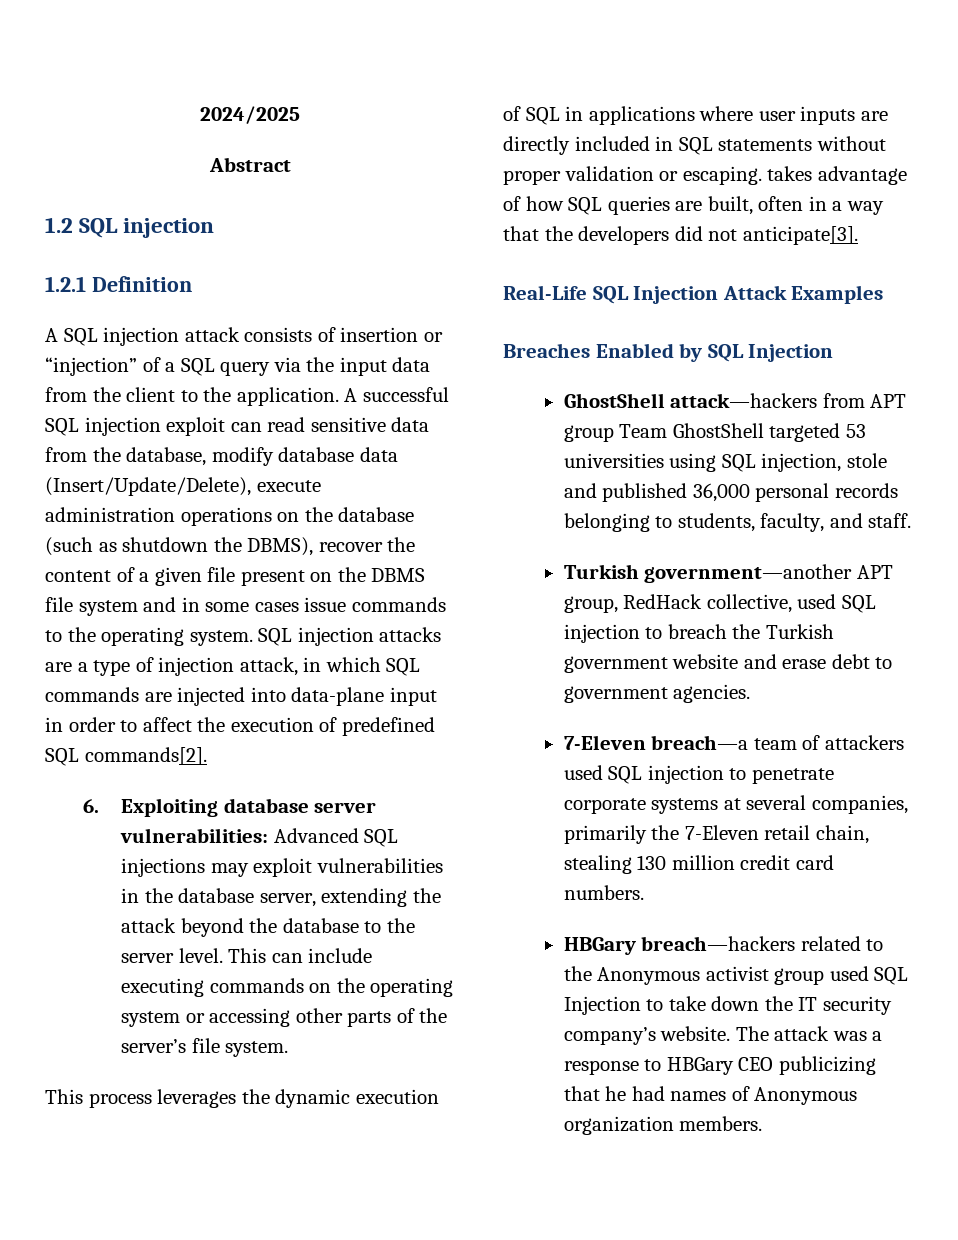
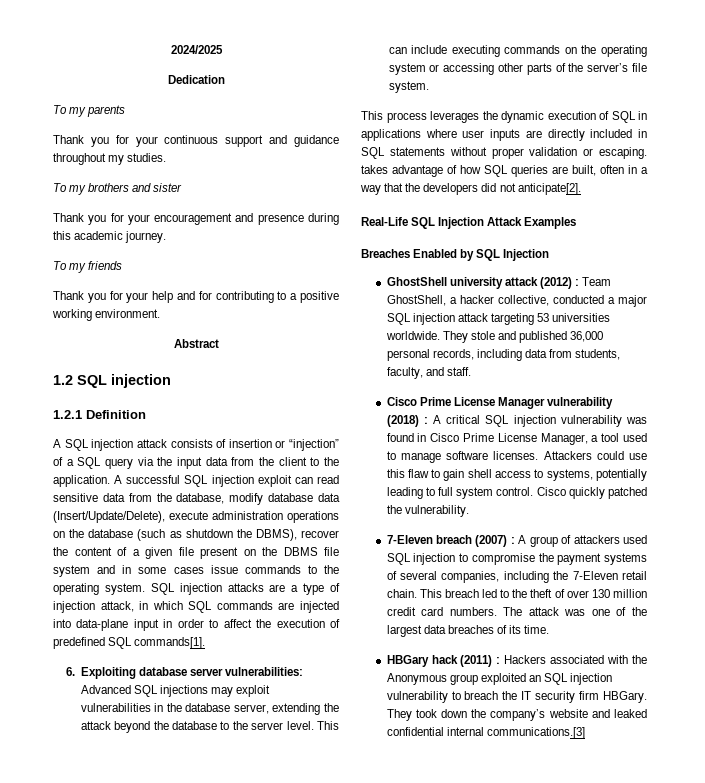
(300, 115) none -> [167,75,225,84] [53,105,126,117] [53,135,339,147] [53,153,167,165] [53,183,183,195] [53,213,339,225] [53,231,167,243] [53,261,123,273] [53,291,340,303] [52,309,161,321] // Dedication // To my parents // Thank you for your continuous support and guidance throughout my studies. // To my brothers and sister // Thank you for your encouragement and presence during this academic journey. // To my friends // Thank you for your help and for contributing to a positive working environment.
[84,747,207,765] commands[2]. -> [134,637,206,649] commands[1].
[742,226,858,245] anticipate[3]. -> [517,183,581,195] anticipate[2].
[670,393,907,408] [563,423,866,442] [563,453,842,472] attack—hackers from APT group Team GhostShell targeted 53 universities using SQL injection, -> [449,277,612,289] [386,295,647,307] [386,313,611,325] [385,331,468,343] university attack (2012) : Team GhostShell, a hacker collective, conducted a major SQL injection attack targeting 53 universities worldwide. They
[834,483,898,498] [563,513,673,532] records belonging to -> [432,349,573,361] records, including data from
[563,564,893,583] [563,594,876,613] [563,624,834,643] [563,654,893,673] [563,684,751,703] [563,735,797,750] Turkish government—another APT group, RedHack collective, used SQL injection to breach the Turkish government website and erase debt to government agencies. // 7-Eleven breach—a team -> [386,397,614,409] [386,415,647,427] [386,433,647,445] [386,451,647,463] [386,469,647,481] [386,487,647,499] [386,505,469,517] [386,535,558,547] Cisco Prime License Manager vulnerability (2018) : A critical SQL injection vulnerability was found in Cisco Prime License Manager, a tool used to manage software licenses. Attackers could use this flaw to gain shell access to systems, potentially leading to full system control. Cisco quickly patched the vulnerability. // 7-Eleven breach (2007) : A group
[751,768,834,784] [563,798,741,814] penetrate corporate systems at -> [471,553,647,565] [386,571,397,580] compromise the payment systems of
[563,825,647,844] primarily -> [503,571,549,583] including
[815,825,869,844] [563,855,632,874] chain, stealing -> [386,589,589,598] chain. This breach led to the theft of over
[563,936,884,955] [563,966,909,985] [563,996,892,1015] [563,1026,883,1045] [563,1056,876,1075] [563,1086,858,1105] [563,1116,763,1135] // HBGary breach—hackers related to the Anonymous activist group used SQL Injection to take down the IT security company’s website. The attack was a response to HBGary CEO publicizing that he had names of Anonymous organization members. -> [503,607,647,616] [386,625,550,637] [386,655,647,667] [386,673,613,685] [386,691,647,703] [386,709,647,721] [386,727,585,739] The attack was one of the largest data breaches of its time. // HBGary hack (2011) : Hackers associated with the Anonymous group exploited an SQL injection vulnerability to breach the IT security firm HBGary. They took down the company’s website and leaked confidential internal communications.[3]

